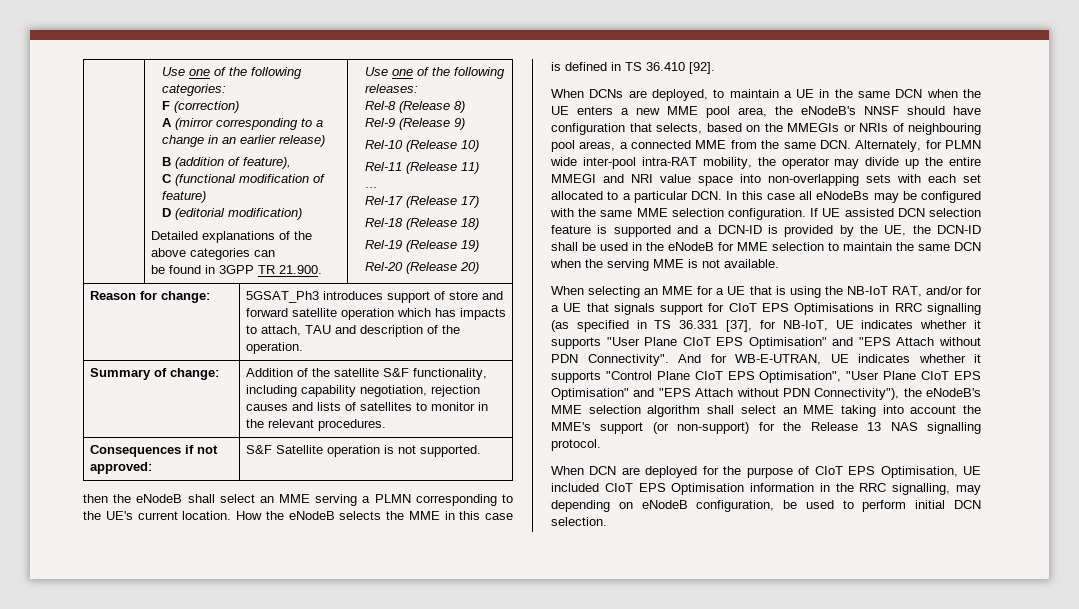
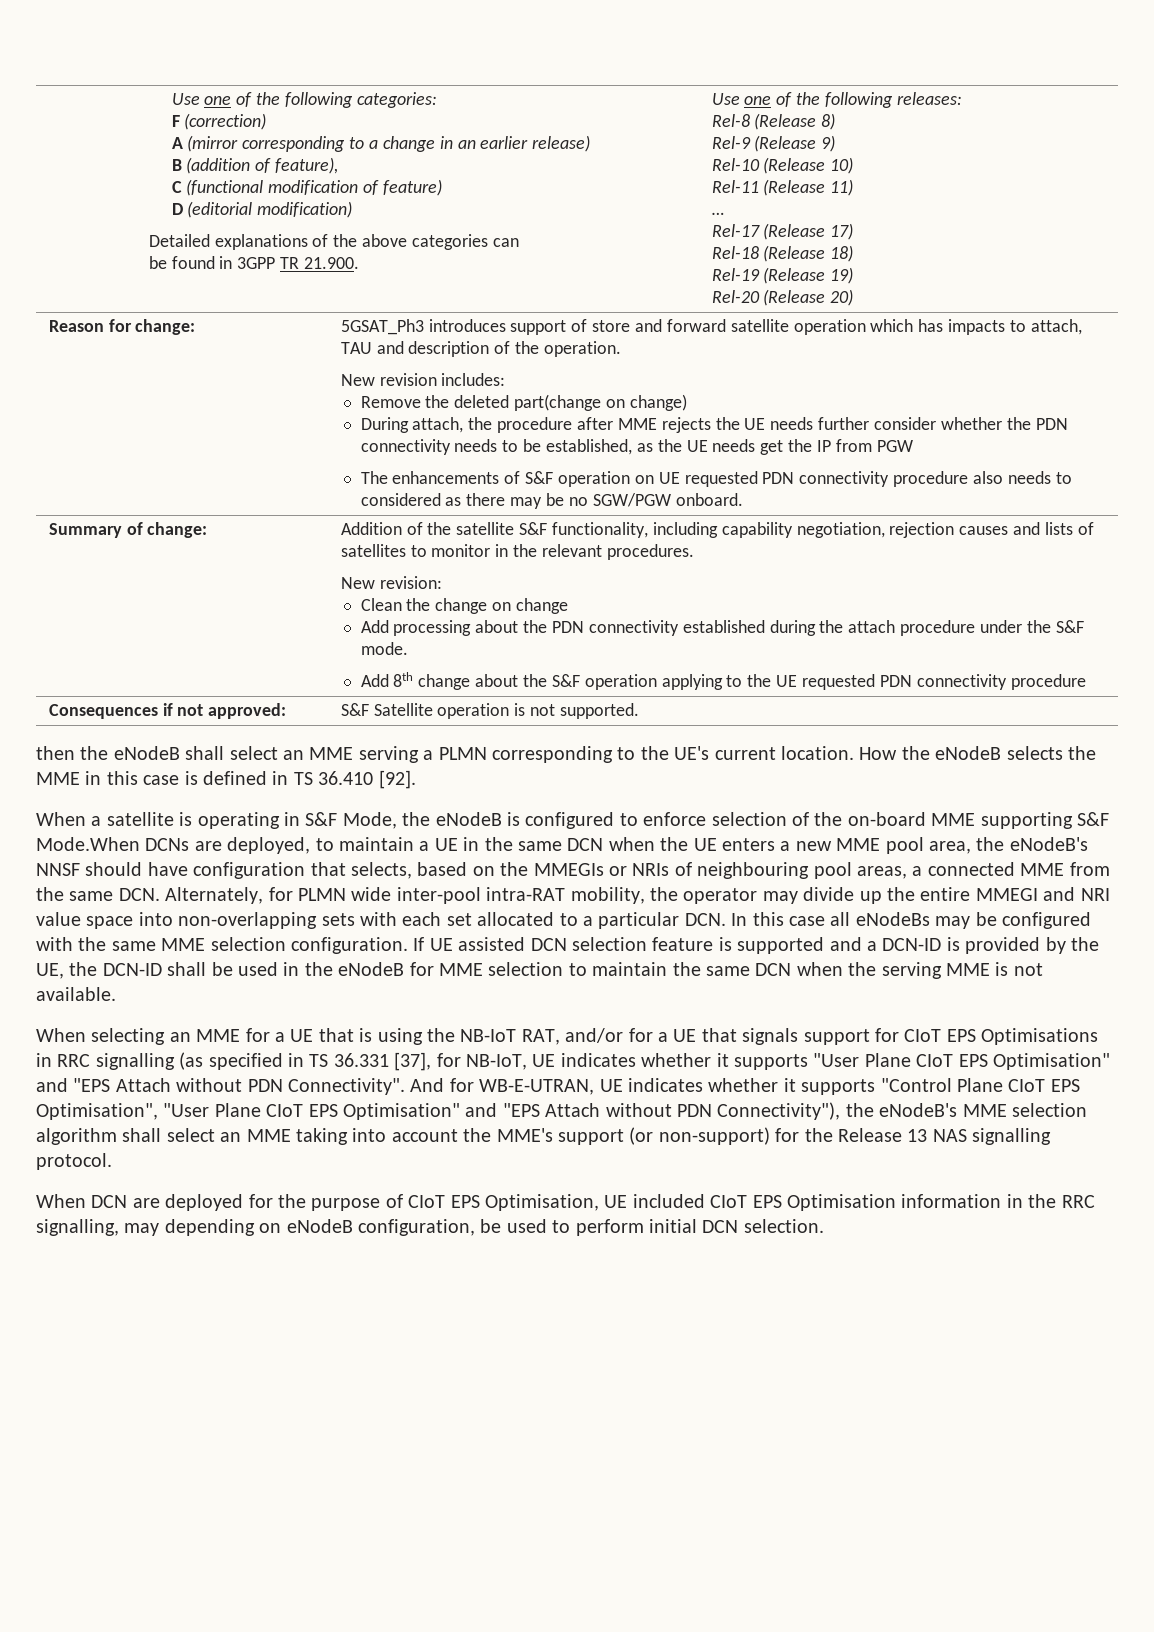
(303, 348) none -> [340,373,506,386] [360,394,687,411] [360,417,1068,433] [360,439,913,455] [360,471,1072,487] [360,493,743,509] // New revision includes: // Remove the deleted part(change on change) // During attach, the procedure after MME rejects the UE needs further consider whether the PDN connectivity needs to be established, as the UE needs get the IP from PGW // The enhancements of S&F operation on UE requested PDN connectivity procedure also needs to considered as there may be no SGW/PGW onboard.
(386, 425) none -> [340,576,442,589] [360,598,568,614] [360,620,1084,636] [360,642,408,655] [360,672,1086,690] // New revision: // Clean the change on change // Add processing about the PDN connectivity established during the attach procedure under the S&F mode. // Add 8th change about the S&F operation applying to the UE requested PDN connectivity procedure
(584, 93) none -> [91,812,1109,829] [36,837,140,851] a satellite is operating in S&F Mode, the eNodeB is configured to enforce selection of the on-board MME supporting S&F Mode.When

